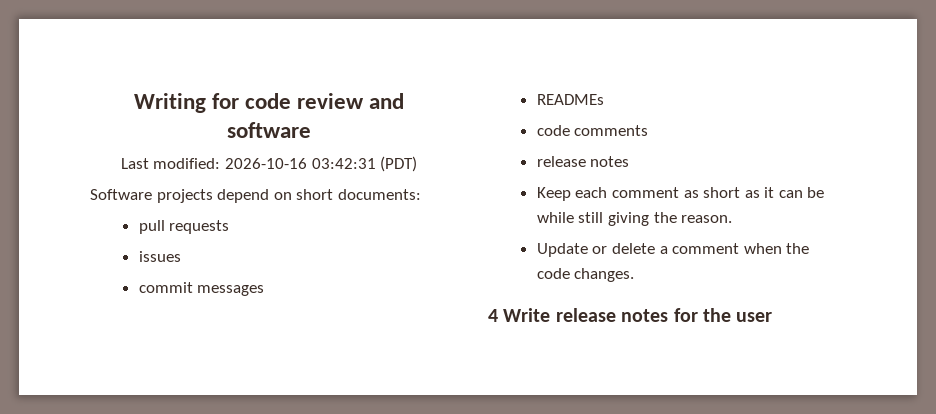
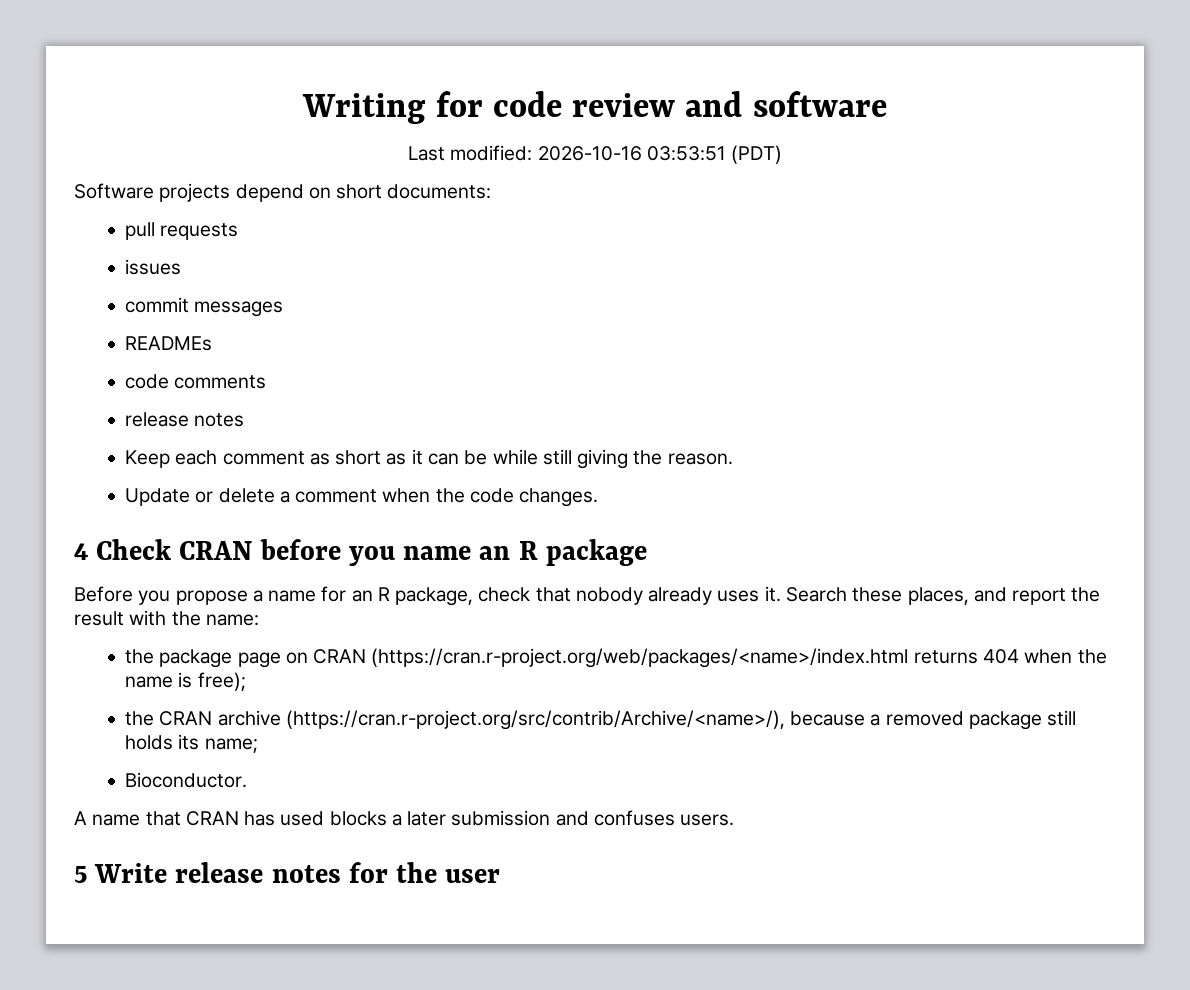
[311,158,376,169] 03:42:31 -> [646,146,726,161] 03:53:51
(498, 315) none -> [96,539,647,566] [74,586,1101,606] [74,610,259,626] [125,648,1107,668] [125,672,246,691] [125,710,1077,730] [125,734,258,753] [125,772,248,788] [74,810,735,826] [74,866,87,883] Check CRAN before you name an R package // Before you propose a name for an R package, check that nobody already uses it. Search these places, and report the result with the name: // the package page on CRAN (https://cran.r-project.org/web/packages/<name>/index.html returns 404 when the name is free); // the CRAN archive (https://cran.r-project.org/src/contrib/Archive/<name>/), because a removed package still holds its name; // Bioconductor. // A name that CRAN has used blocks a later submission and confuses users. // 5

